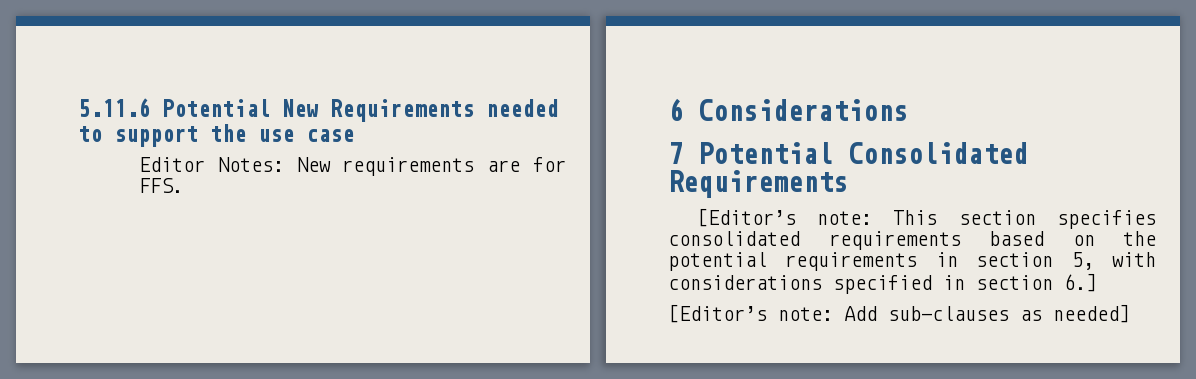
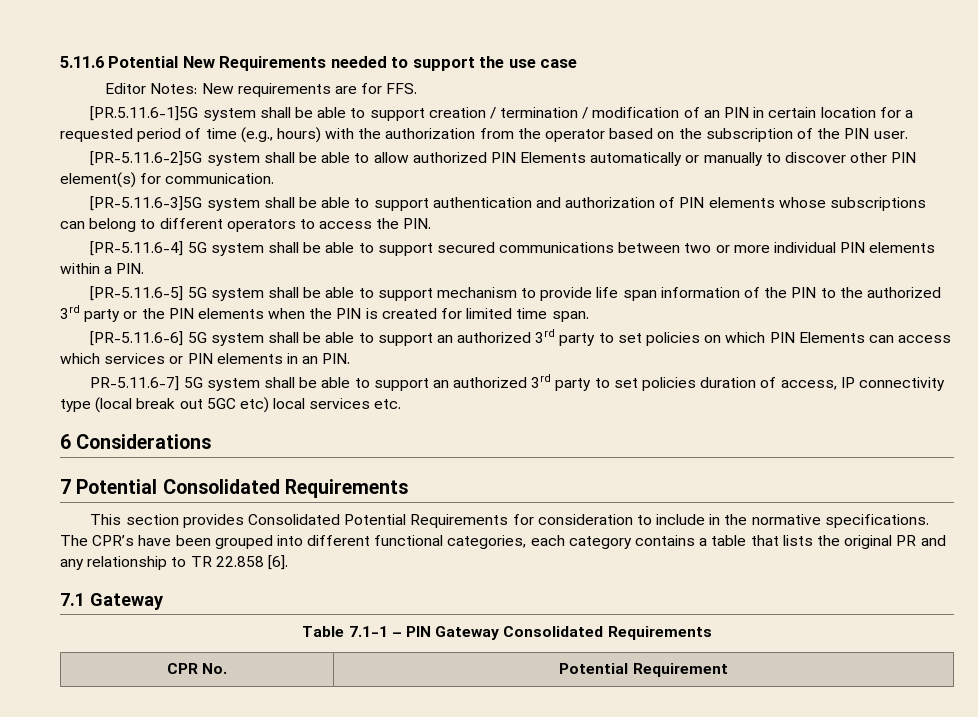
(183, 185) none -> [90,106,913,121] [60,127,908,143] [90,151,917,166] [60,172,275,188] [90,196,926,211] [60,218,432,232] [90,241,936,256] [60,263,145,274] [90,286,941,301] [60,305,589,322] [90,329,952,346] [60,353,351,364] [90,374,945,391] [60,397,402,413] // [PR.5.11.6-1]5G system shall be able to support creation / termination / modification of an PIN in certain location for a requested period of time (e.g., hours) with the authorization from the operator based on the subscription of the PIN user. // [PR-5.11.6-2]5G system shall be able to allow authorized PIN Elements automatically or manually to discover other PIN element(s) for communication. // [PR-5.11.6-3]5G system shall be able to support authentication and authorization of PIN elements whose subscriptions can belong to different operators to access the PIN. // [PR-5.11.6-4] 5G system shall be able to support secured communications between two or more individual PIN elements within a PIN. // [PR-5.11.6-5] 5G system shall be able to support mechanism to provide life span information of the PIN to the authorized 3rd party or the PIN elements when the PIN is created for limited time span. // [PR-5.11.6-6] 5G system shall be able to support an authorized 3rd party to set policies on which PIN Elements can access which services or PIN elements in an PIN. // PR-5.11.6-7] 5G system shall be able to support an authorized 3rd party to set policies duration of access, IP connectivity type (local break out 5GC etc) local services etc.
[696,208,1156,229] [668,231,1156,250] [668,252,1156,271] [668,273,1097,294] [668,304,1130,323] [Editor’s note: This section specifies consolidated requirements based on the potential requirements in section 5, with considerations specified in section 6.] // [Editor’s note: Add sub-clauses as needed] -> [90,514,929,528] [60,535,946,549] [60,555,288,570] [60,593,163,610] [302,626,712,640] [166,663,228,674] [559,663,728,677] This section provides Consolidated Potential Requirements for consideration to include in the normative specifications. The CPR’s have been grouped into different functional categories, each category contains a table that lists the original PR and any relationship to TR 22.858 [6]. // 7.1 Gateway // Table 7.1-1 – PIN Gateway Consolidated Requirements // CPR No. | Potential Requirement

